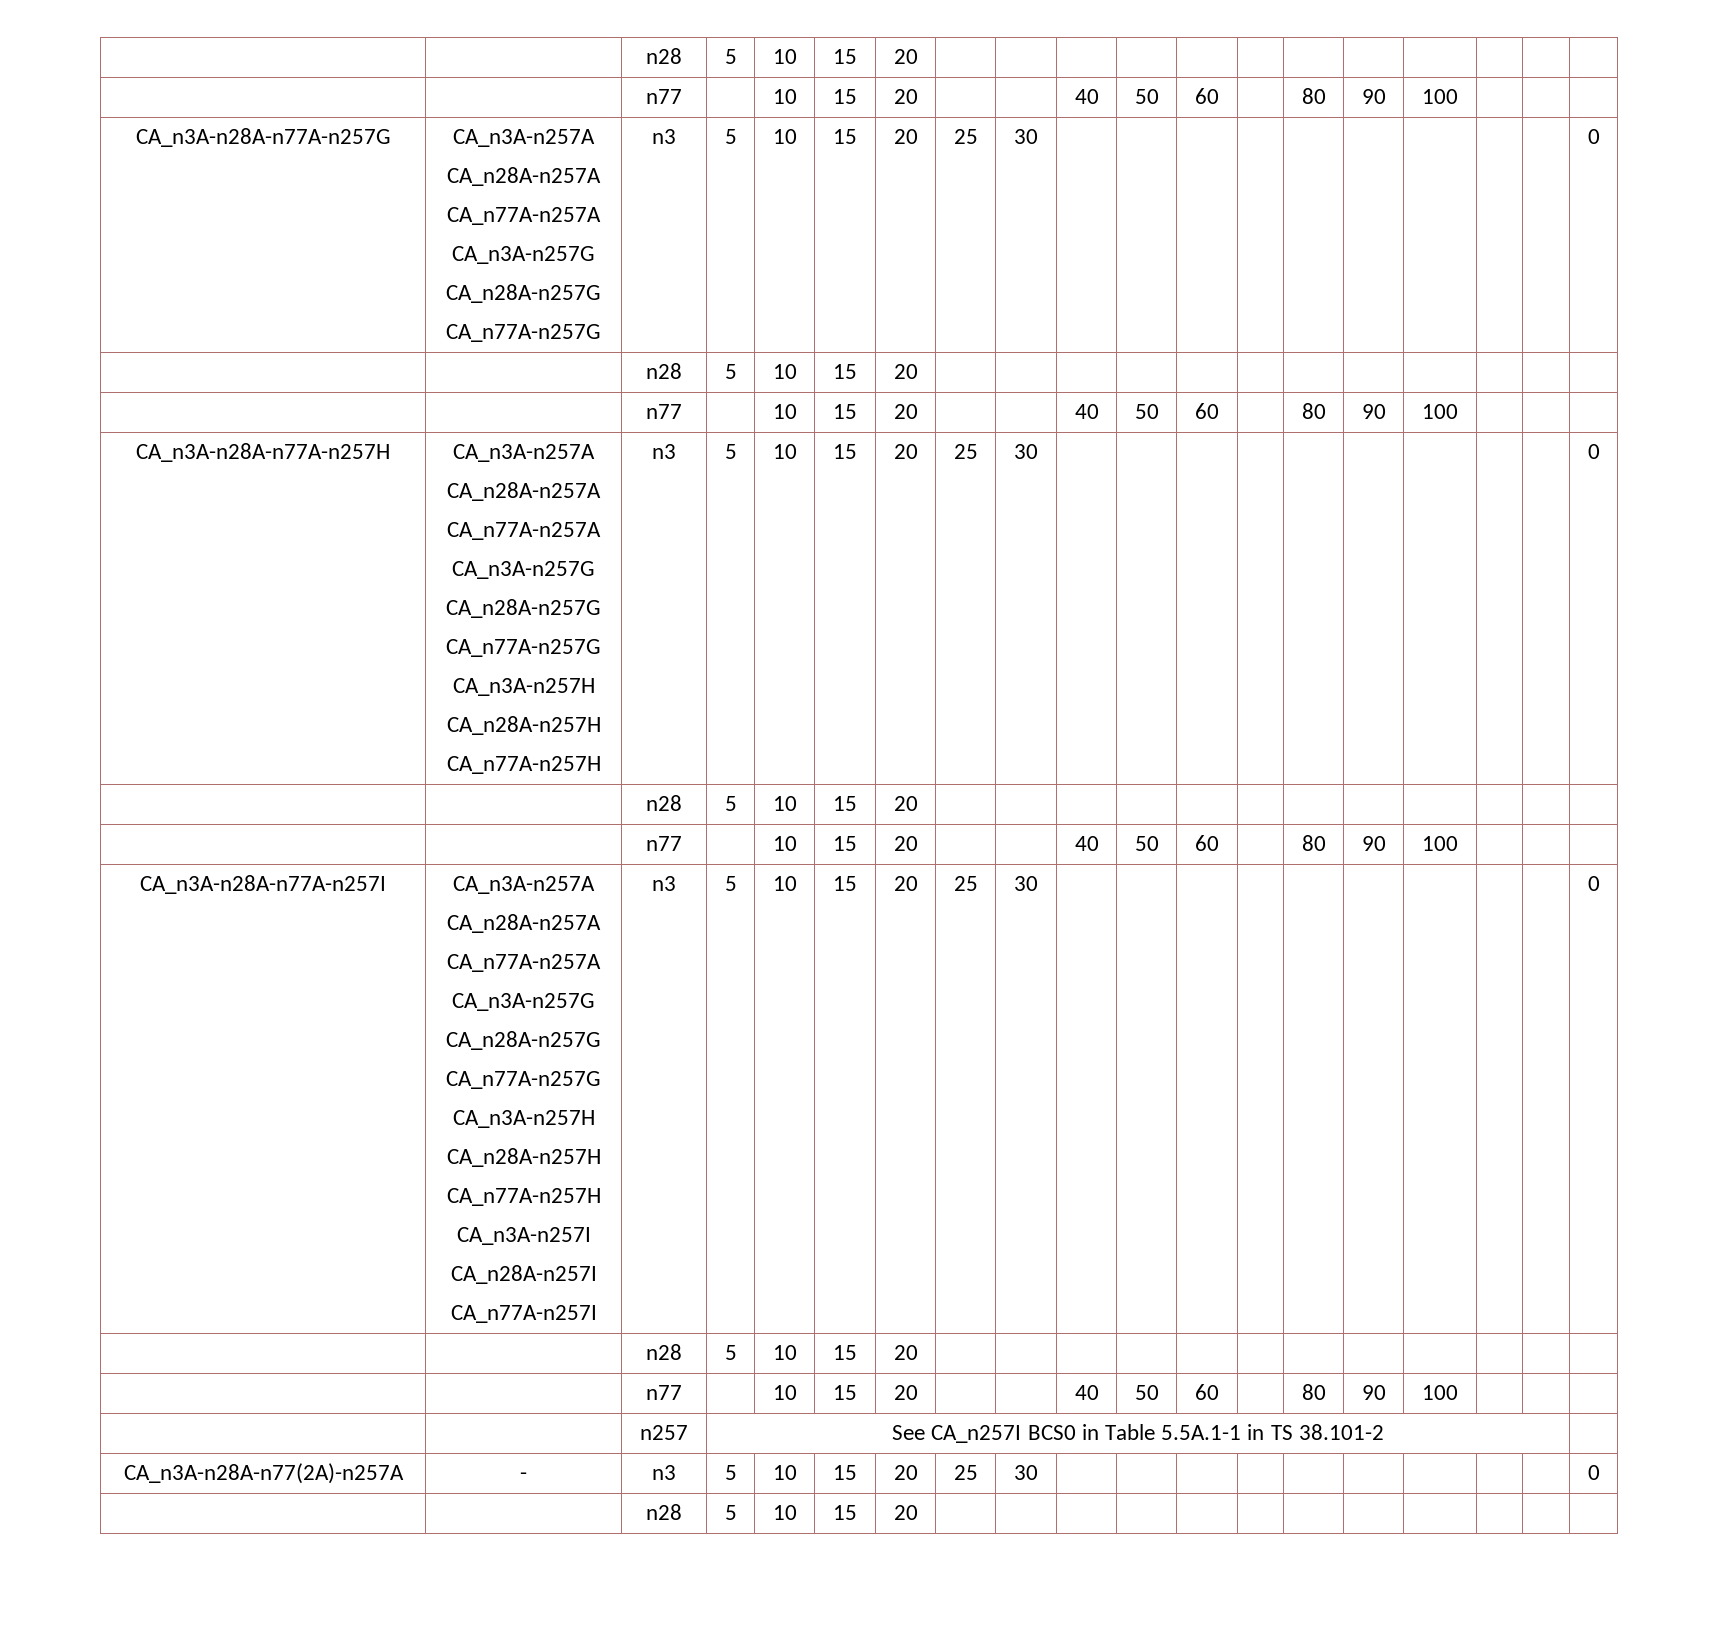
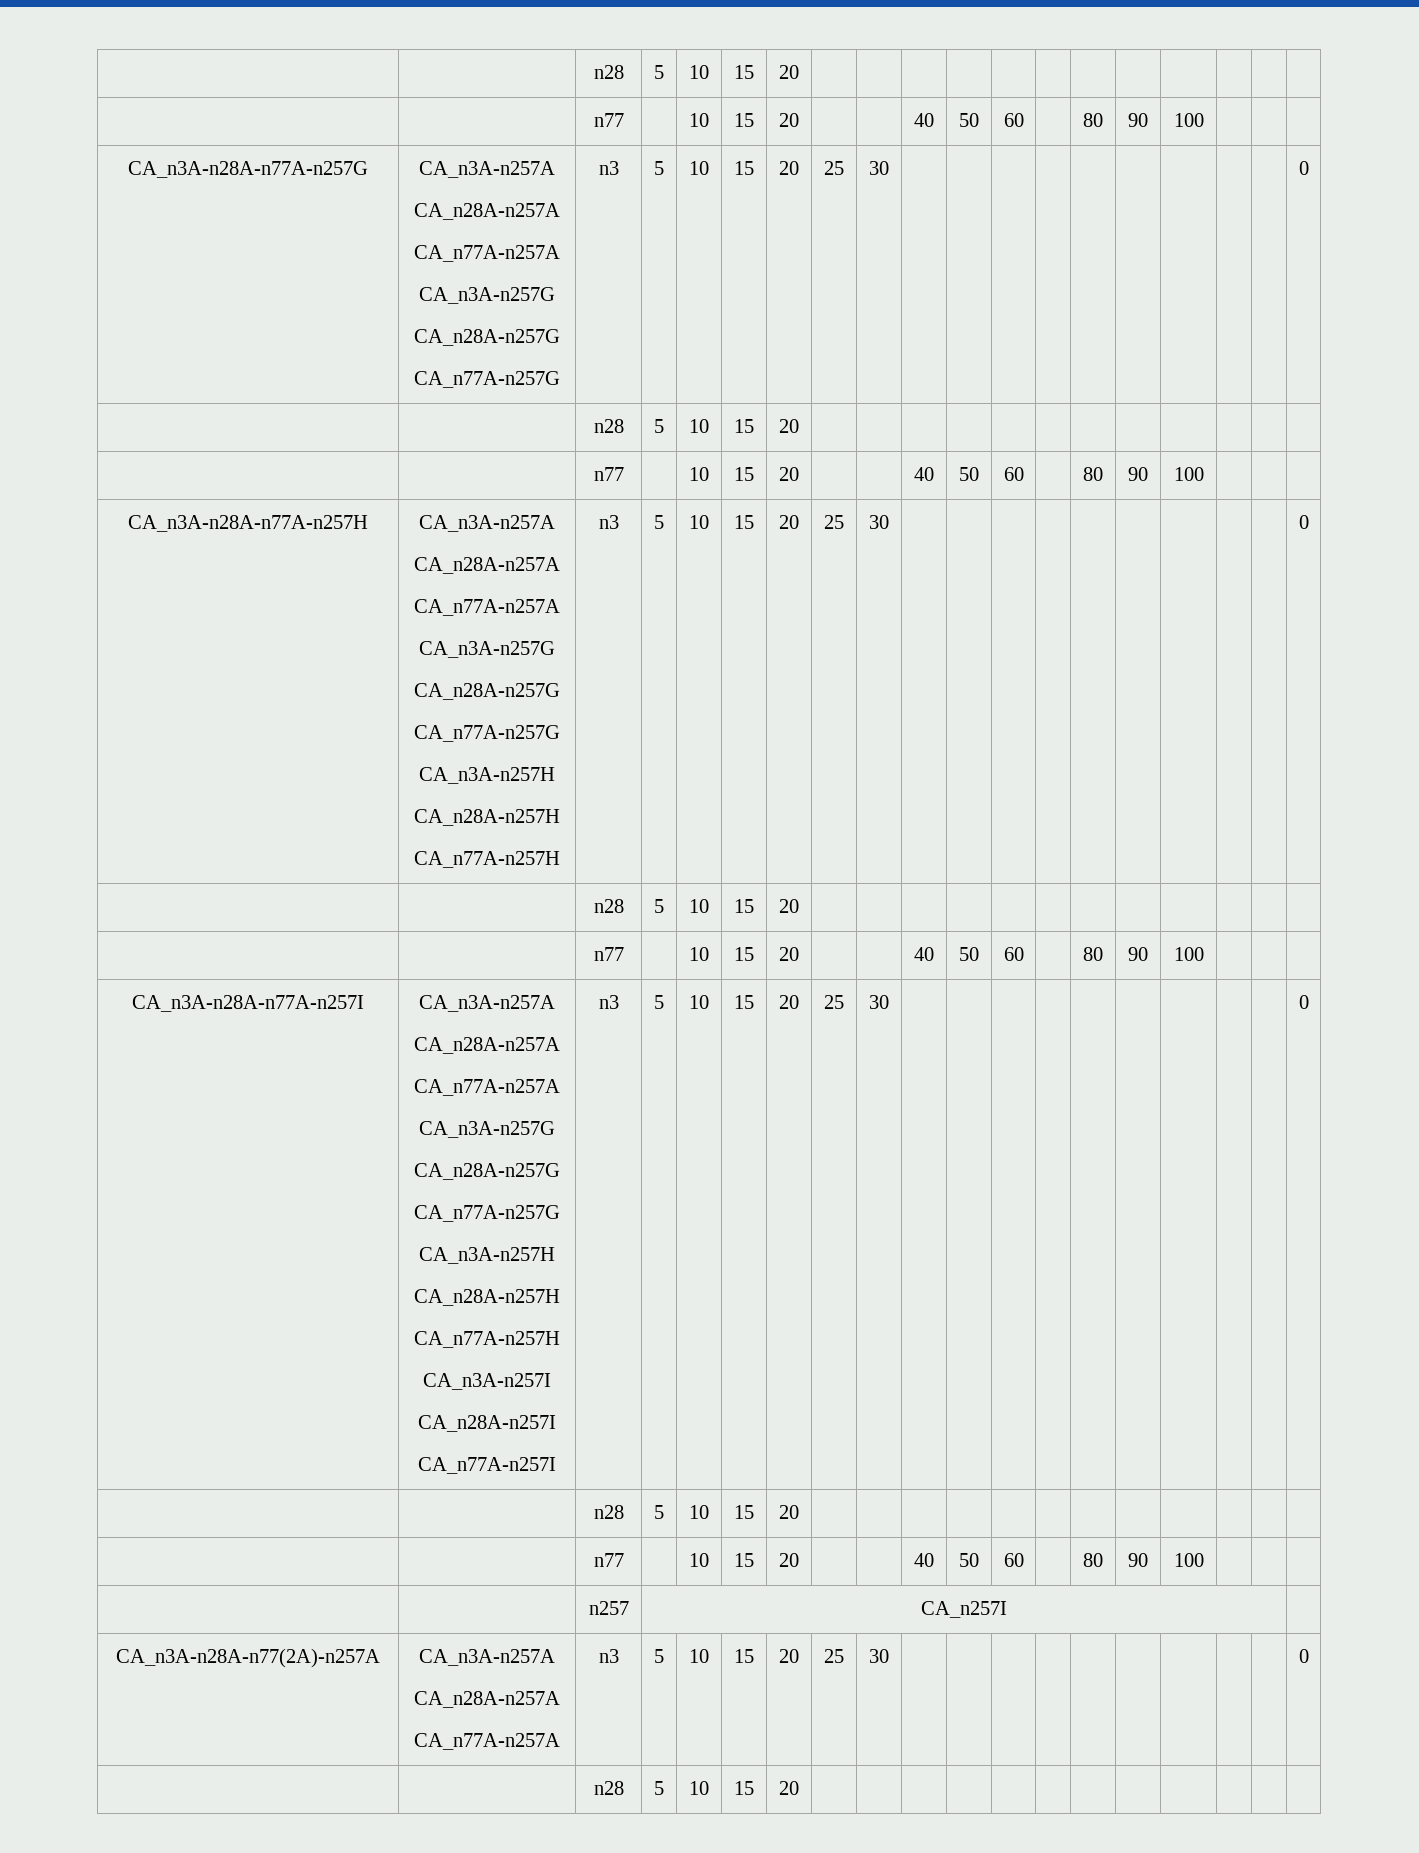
[892,1425,926,1440] See -> (629, 1608) none
[1027,1424,1384,1440] [123,1463,404,1484] [520,1472,527,1480] BCS0 in Table 5.5A.1-1 in TS 38.101-2 | // CA_n3A-n28A-n77(2A)-n257A | - -> [116,1648,380,1668] [419,1649,555,1666] [414,1691,560,1708] [414,1733,560,1750] | // CA_n3A-n28A-n77(2A)-n257A | CA_n3A-n257A // CA_n28A-n257A // CA_n77A-n257A

